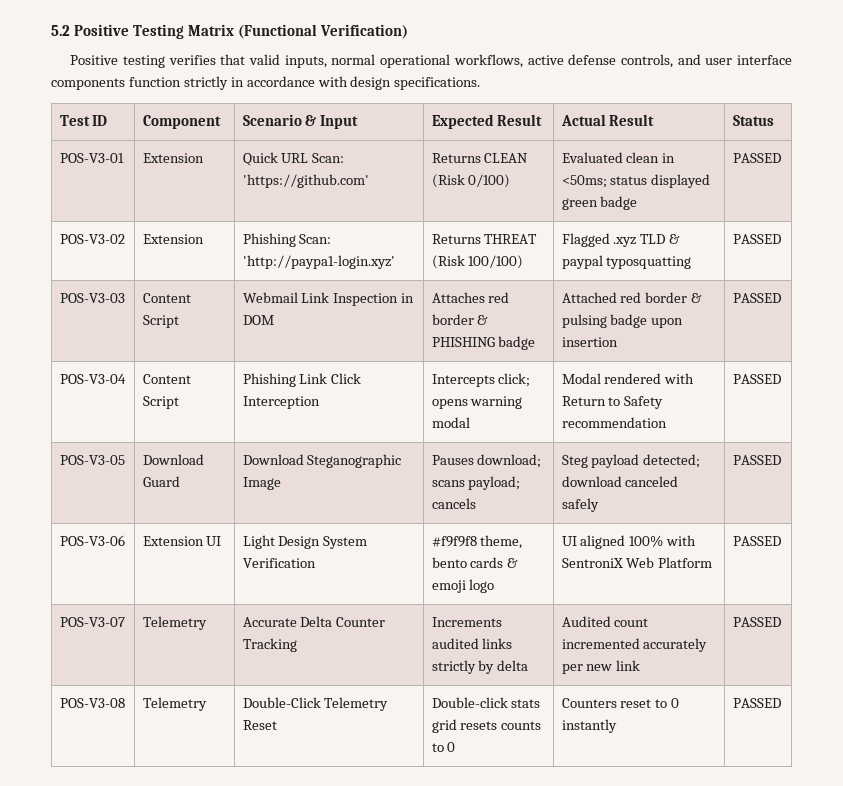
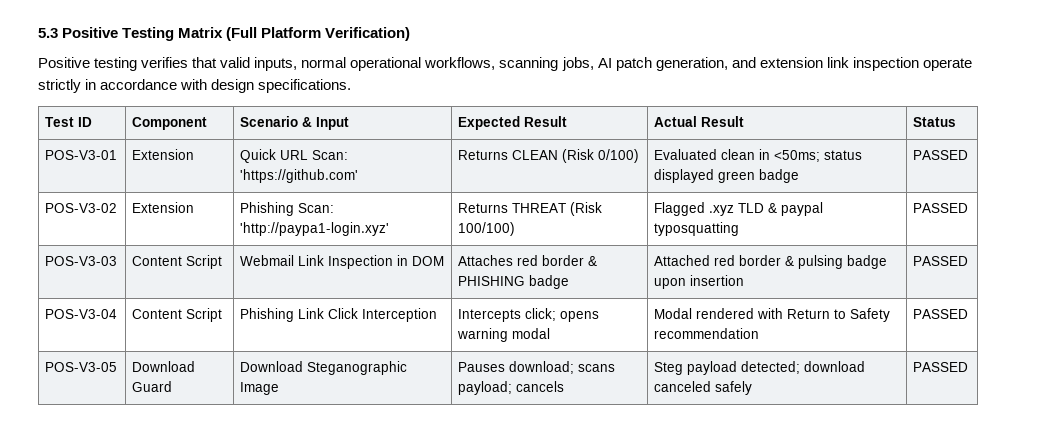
[51,25,70,36] 5.2 -> [38,28,58,38] 5.3
[237,24,317,39] (Functional -> [226,27,322,41] (Full Platform
[527,54,793,68] [51,77,181,90] active defense controls, and user interface components function -> [499,57,972,71] scanning jobs, AI patch generation, and extension link inspection operate
[59,535,125,546] [142,536,222,546] [242,535,368,549] [242,558,316,568] [431,535,523,549] [431,557,519,568] [431,579,495,593] [561,535,697,549] [561,557,713,568] [732,536,781,546] [59,617,125,627] [142,616,207,630] [242,616,386,627] [242,638,297,652] [431,617,502,627] [431,638,513,649] [431,660,529,674] [561,616,649,627] [561,638,708,652] [561,660,641,674] [732,617,781,627] [59,698,125,708] [142,697,207,711] [242,697,389,711] [242,720,277,730] [431,697,541,708] [431,719,542,733] [431,742,456,752] [561,698,680,708] [561,719,617,733] [732,698,781,708] // POS-V3-06 | Extension UI | Light Design System Verification | #f9f9f8 theme, bento cards & emoji logo | UI aligned 100% with SentroniX Web Platform | PASSED // POS-V3-07 | Telemetry | Accurate Delta Counter Tracking | Increments audited links strictly by delta | Audited count incremented accurately per new link | PASSED // POS-V3-08 | Telemetry | Double-Click Telemetry Reset | Double-click stats grid resets counts to 0 | Counters reset to 0 instantly | PASSED -> (969, 367) none

